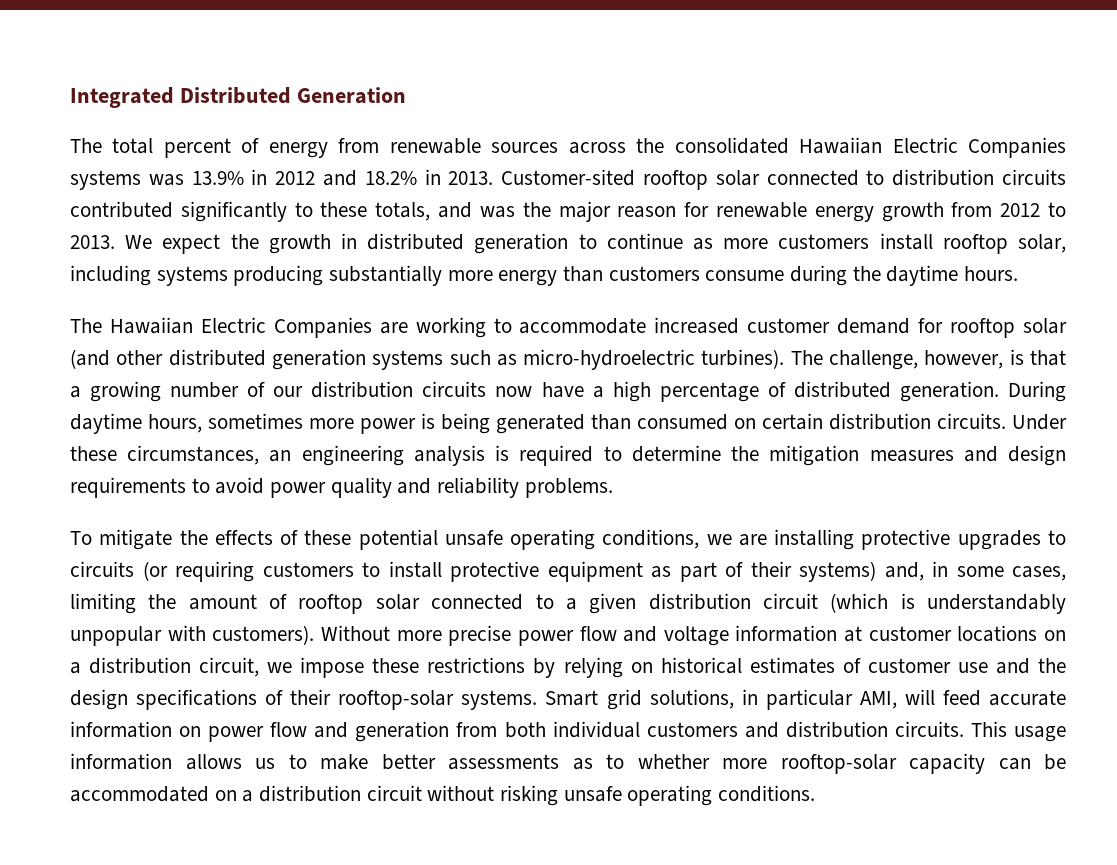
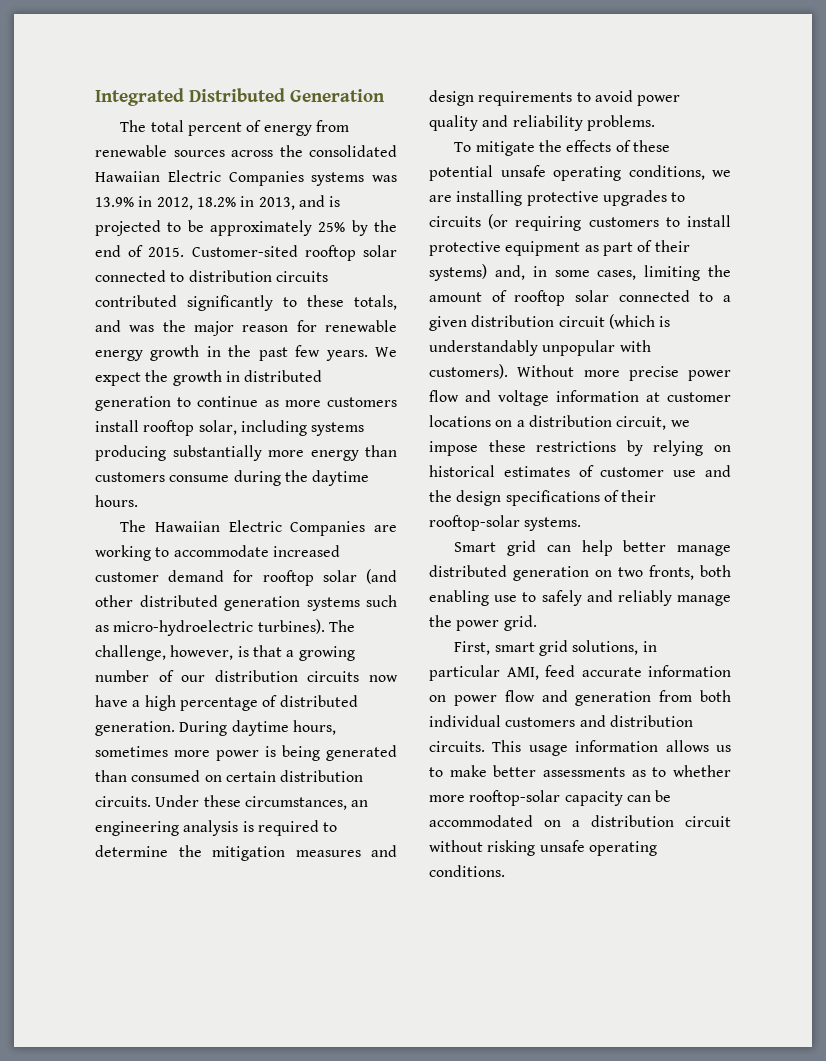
[275,169,494,186] 2012 and 18.2% in 2013. -> [156,195,341,210] [95,220,397,236] [95,245,185,257] 2012, 18.2% in 2013, and is projected to be approximately 25% by the end of 2015.
[951,202,1066,217] [70,235,115,249] from 2012 to 2013. -> [206,345,368,361] in the past few years.
(538, 700) none -> (582, 524) //
(642, 699) none -> [546,540,731,556] [429,565,731,581] [429,590,731,606] [429,615,537,631] [454,640,568,656] can help better manage distributed generation on two fronts, both enabling use to safely and reliably manage the power grid. // First, smart grid
[904,689,935,705] will -> (539, 673) none

